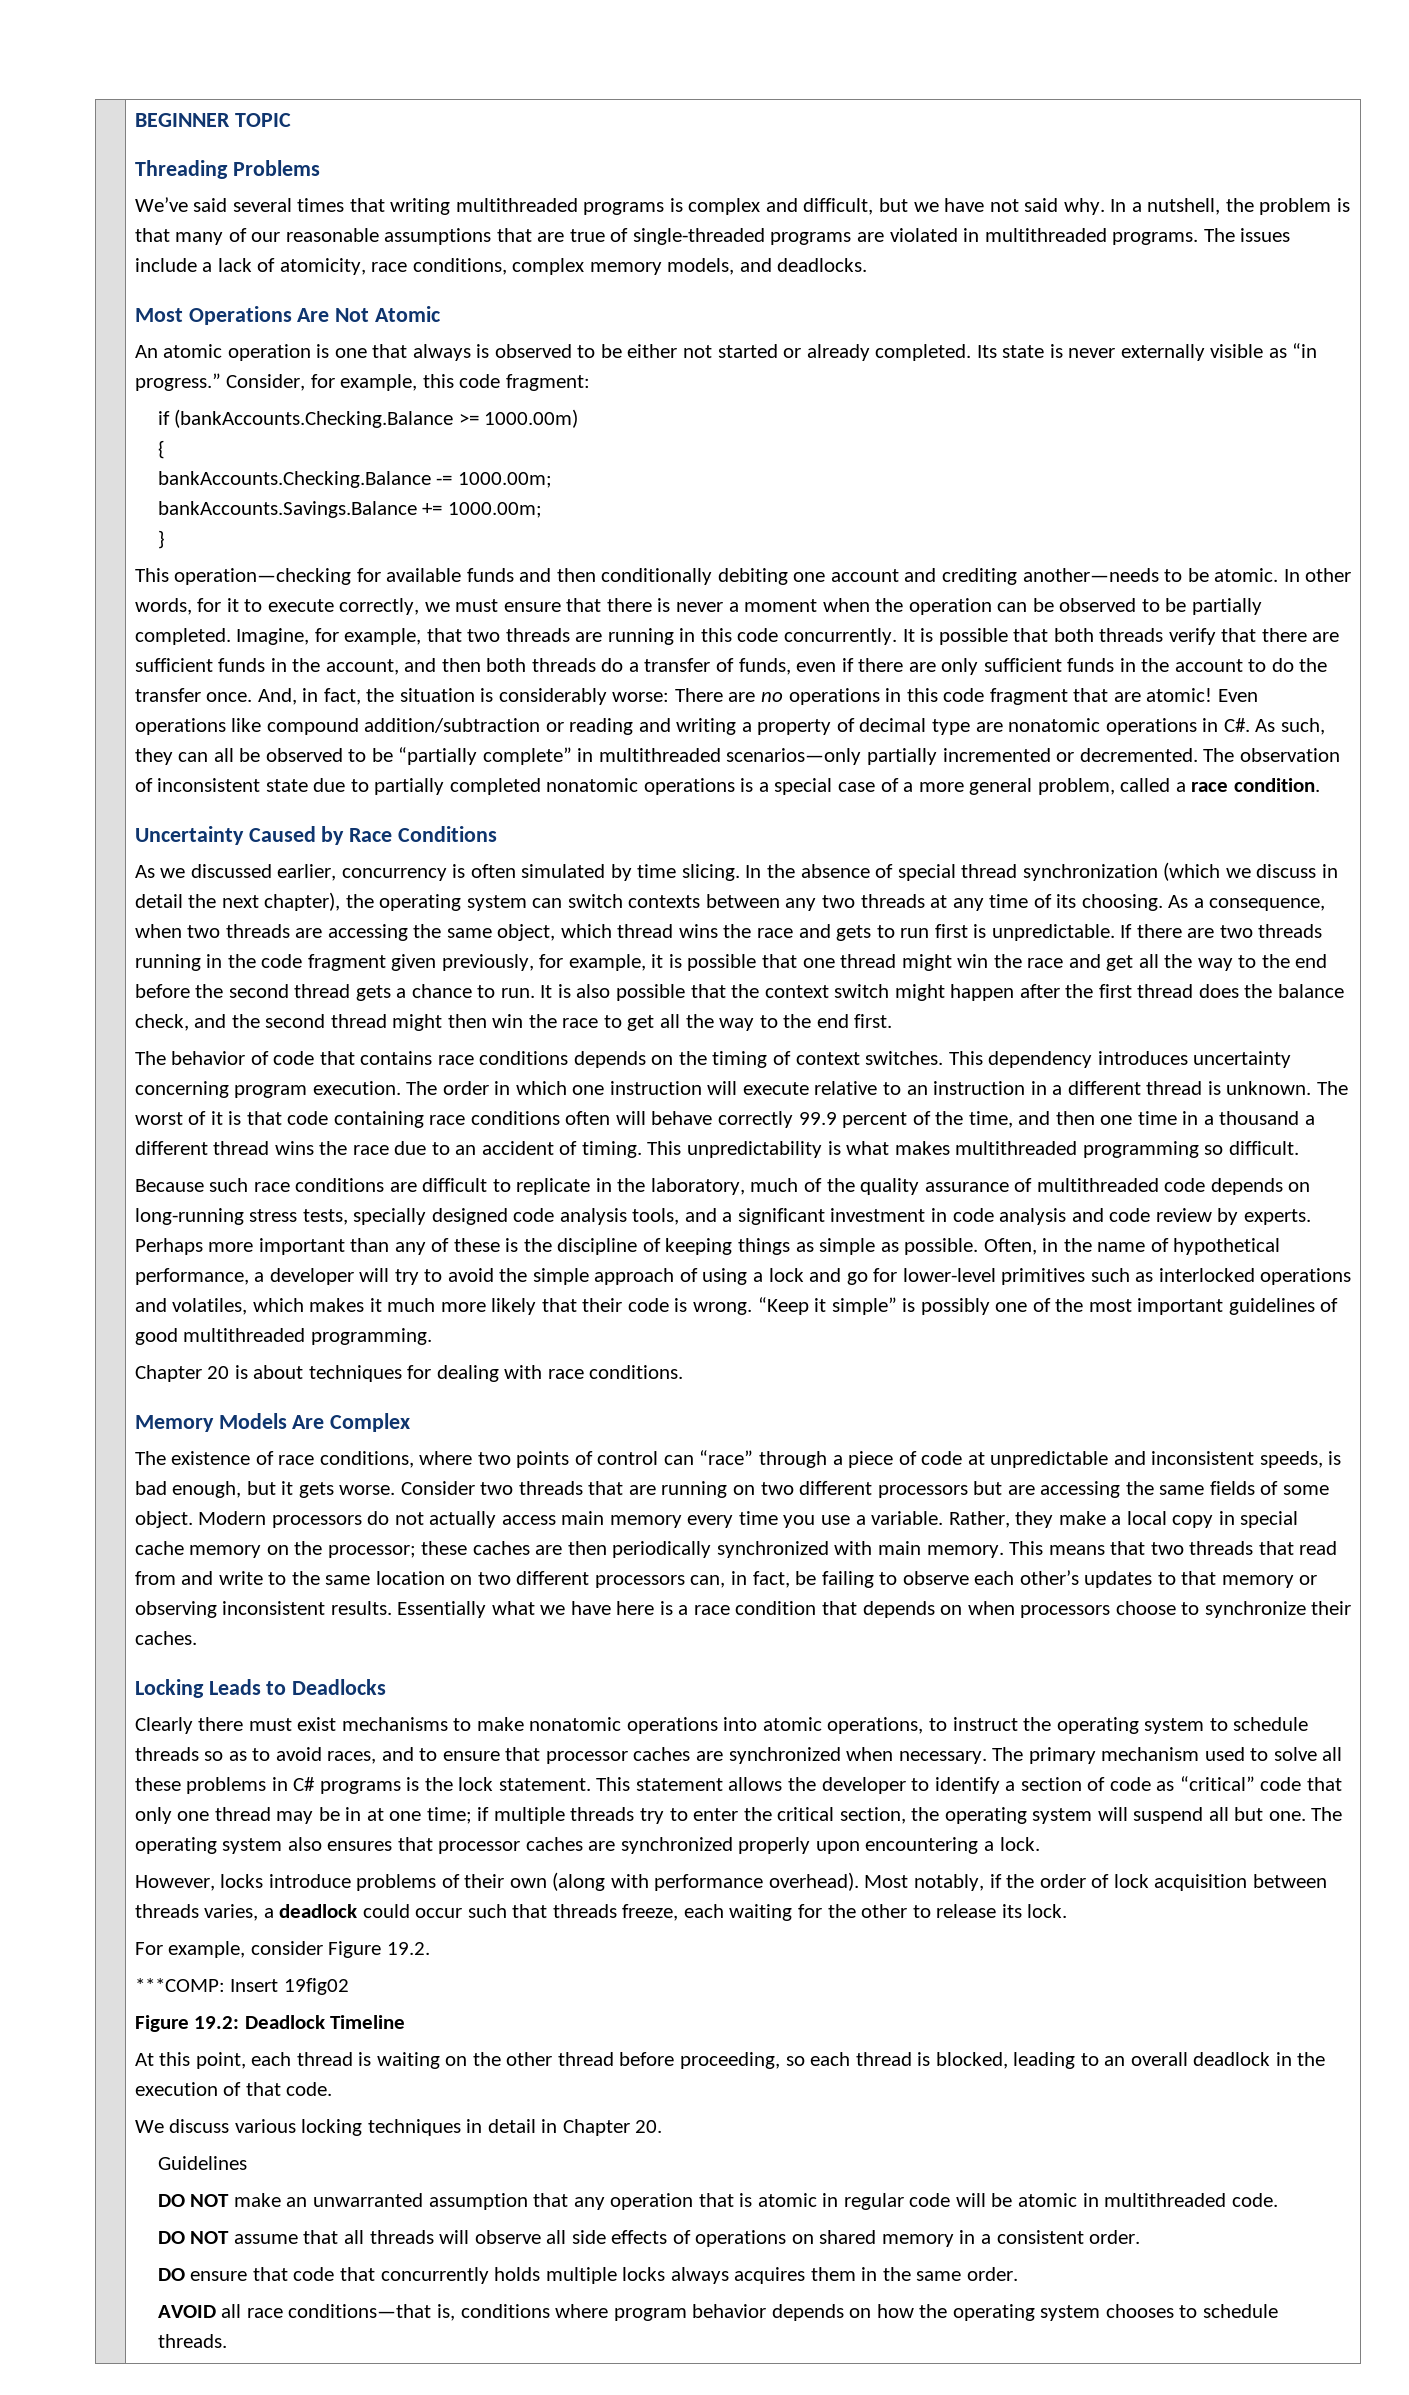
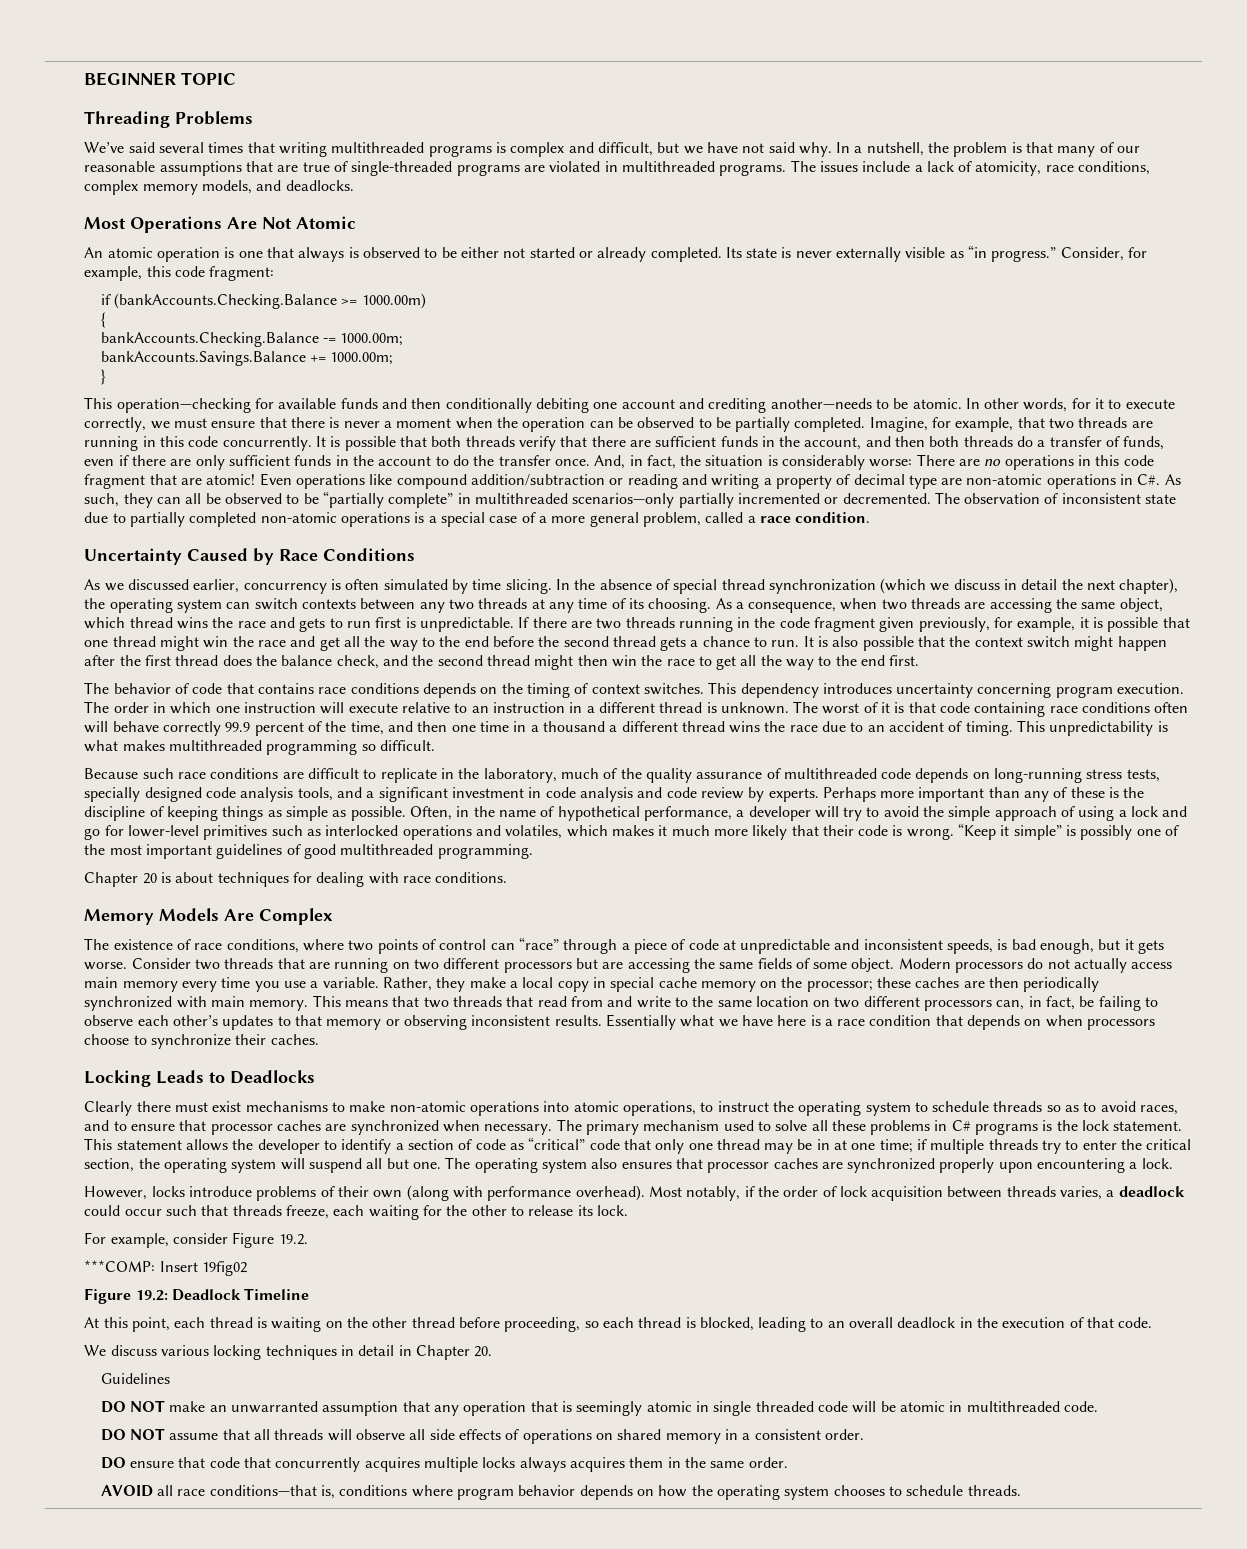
[1008,718,1101,732] nonatomic -> [966,474,1043,485] non-atomic
[546,778,639,792] nonatomic -> [260,512,337,523] non-atomic
[529,1717,622,1731] nonatomic -> [389,1101,466,1112] non-atomic
[757,2193,904,2210] atomic in regular -> [576,1401,814,1416] seemingly atomic in single threaded
[494,2267,541,2281] holds -> [364,1457,420,1472] acquires

